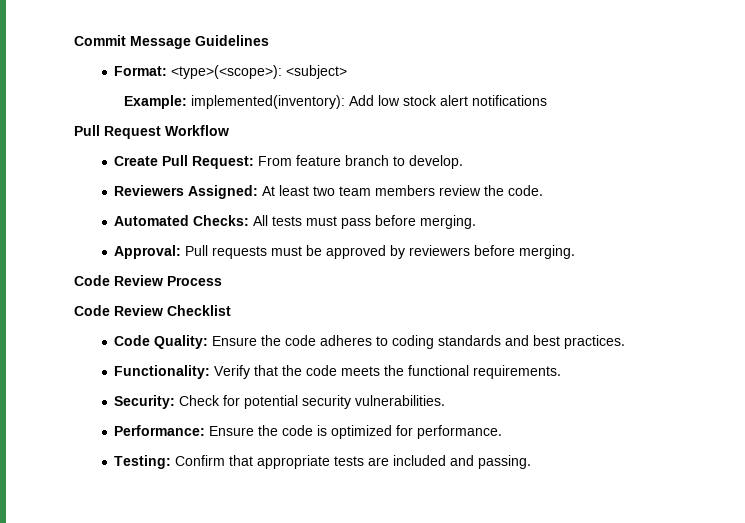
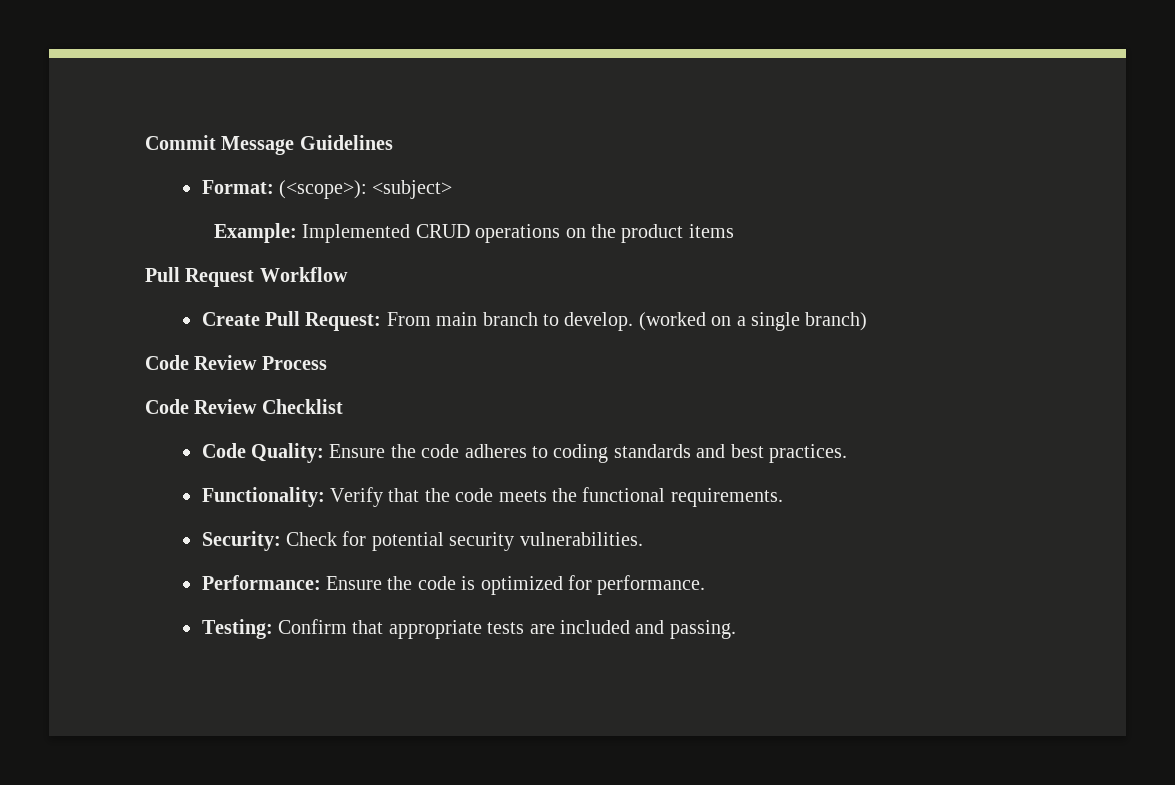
[171,65,283,79] <type>(<scope>): -> [278,180,367,199] (<scope>):
[190,95,547,109] implemented(inventory): Add low stock alert notifications -> [302,224,734,243] Implemented CRUD operations on the product items
[296,155,342,166] feature -> [436,312,478,326] main
[114,185,544,199] [114,215,477,229] [114,245,576,259] // Reviewers Assigned: At least two team members review the code. // Automated Checks: All tests must pass before merging. // Approval: Pull requests must be approved by reviewers before merging. -> [638,312,868,331] (worked on a single branch)

